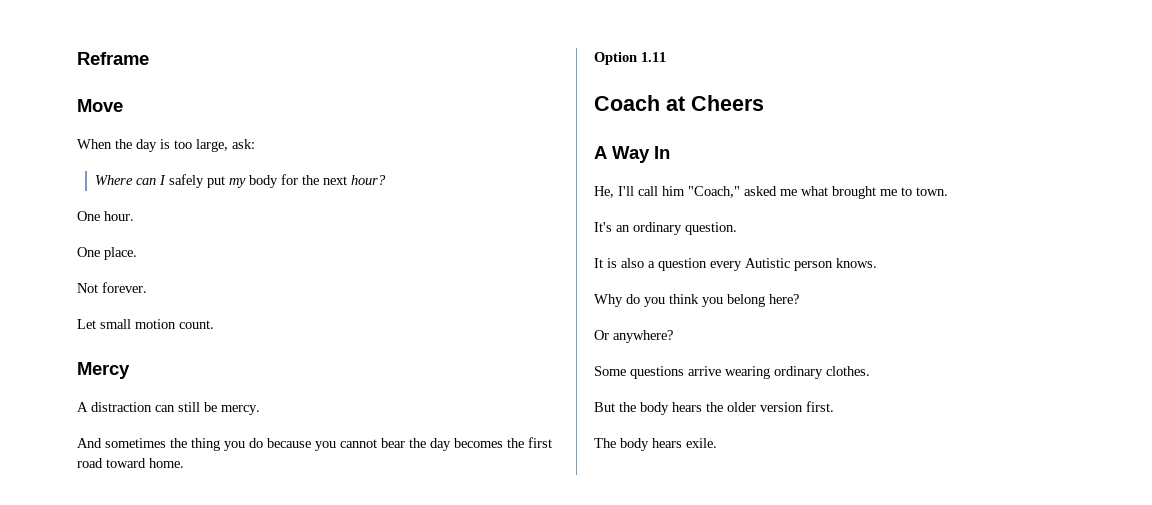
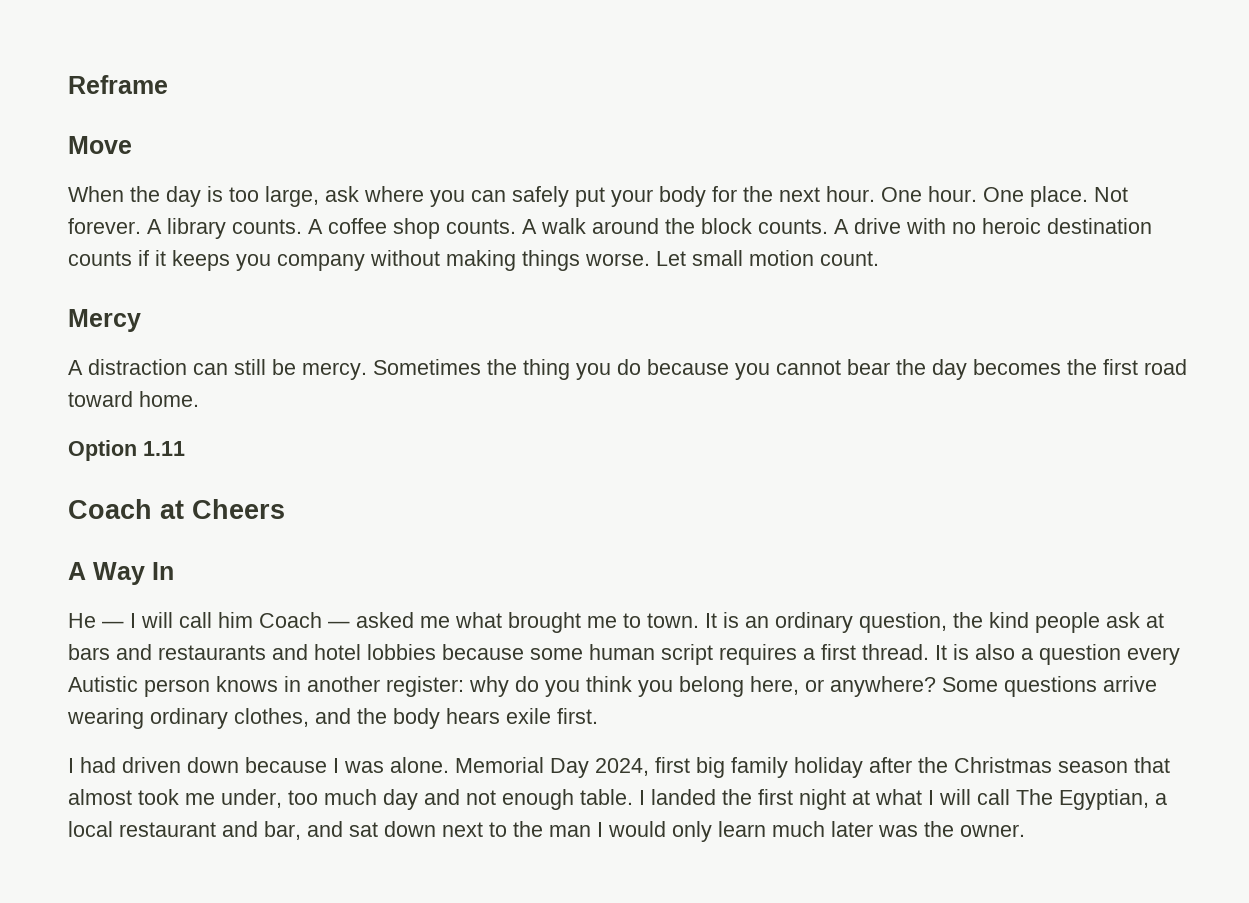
[232,139,255,149] [95,175,167,185] ask: // Where can I -> [325,186,506,207] ask where you can
[229,178,247,188] my -> [611,189,653,207] your
[351,175,387,185] hour? // -> [826,186,875,202] hour.
(134, 216) // -> (977, 194) none
(137, 253) // -> (1088, 196) none
(147, 287) // -> [147,218,1152,239] [68,250,650,271] A library counts. A coffee shop counts. A walk around the block counts. A drive with no heroic destination counts if it keeps you company without making things worse.
[77,438,166,448] // And sometimes -> [373,359,481,375] Sometimes
[594,186,740,198] He, I'll call him "Coach," -> [68,612,350,628] He — I will call him Coach —
[594,222,737,235] // It's an ordinary question. // -> [705,612,1164,633] [68,644,929,665] It is an ordinary question, the kind people ask at bars and restaurants and hotel lobbies because some human script requires a first thread.
[836,258,877,268] [594,294,623,307] knows. // Why -> [216,676,509,697] knows in another register: why
[769,294,799,304] [594,330,609,340] here? // Or -> [750,676,824,695] here, or
(673, 336) // -> (936, 686) none
[826,366,870,376] [594,402,615,412] clothes. // But -> [234,708,351,727] clothes, and
[706,401,834,412] [594,438,717,451] the older version first. // The body hears exile. -> [506,708,598,724] [68,757,1170,778] [68,789,1167,810] [68,821,1025,842] exile first. // I had driven down because I was alone. Memorial Day 2024, first big family holiday after the Christmas season that almost took me under, too much day and not enough table. I landed the first night at what I will call The Egyptian, a local restaurant and bar, and sat down next to the man I would only learn much later was the owner.

